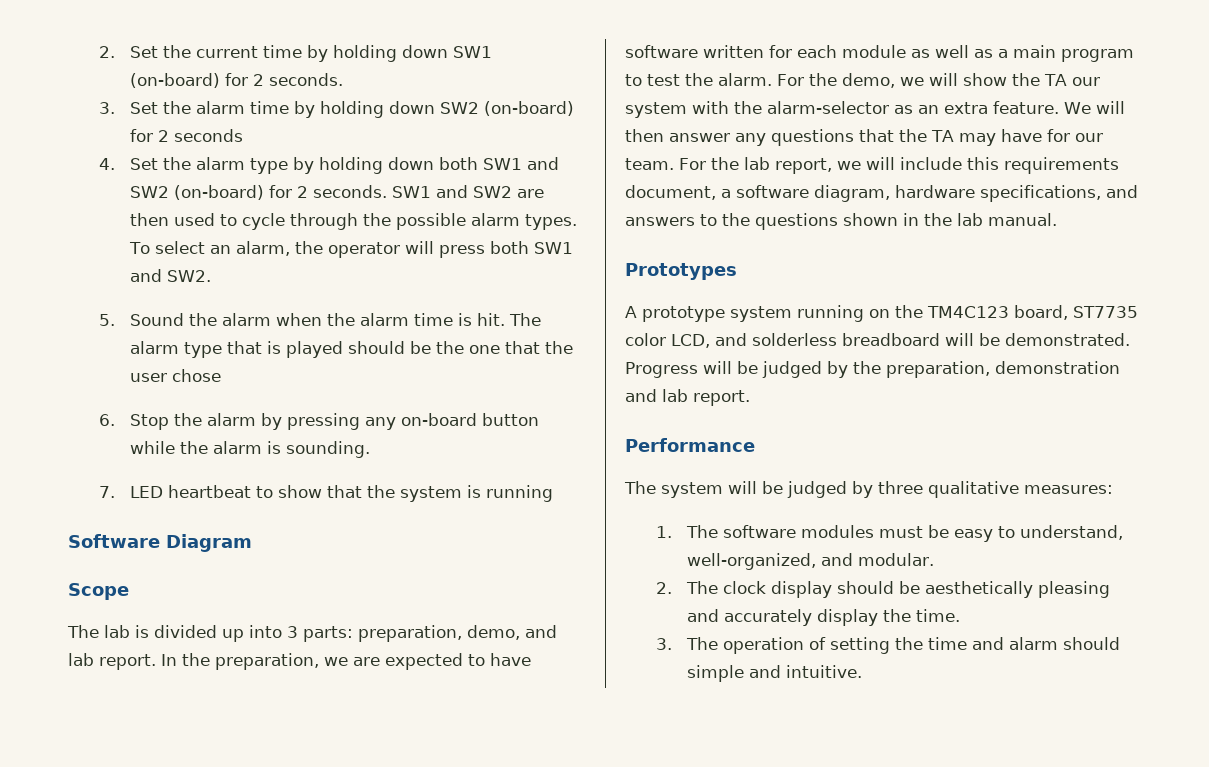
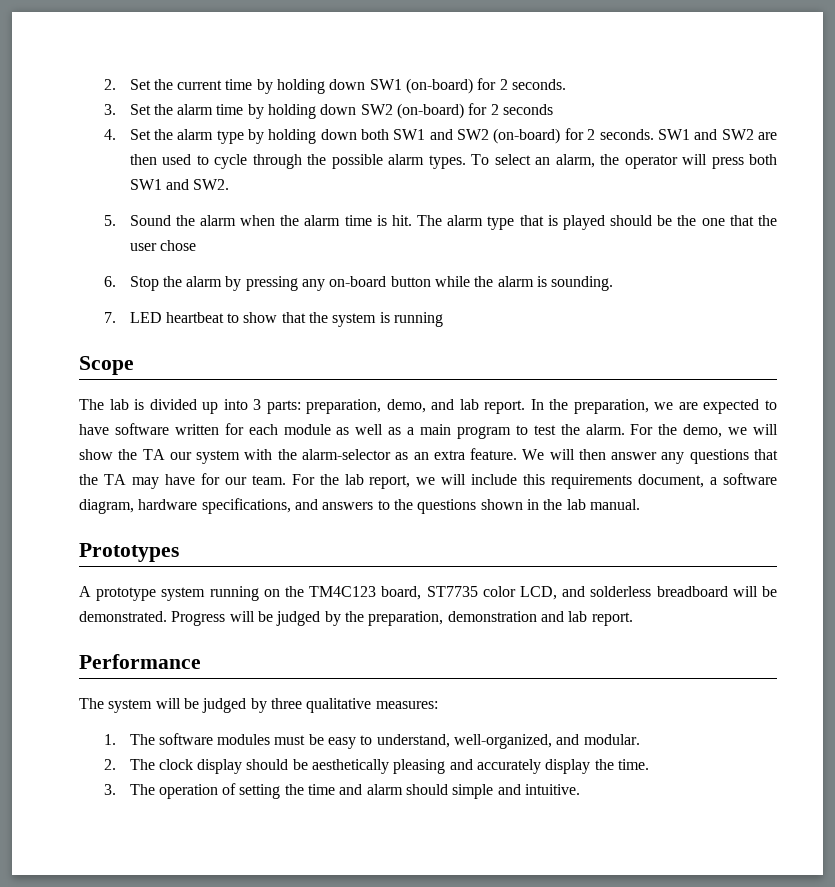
[68,534,252,552] // Software Diagram -> (444, 319) none

